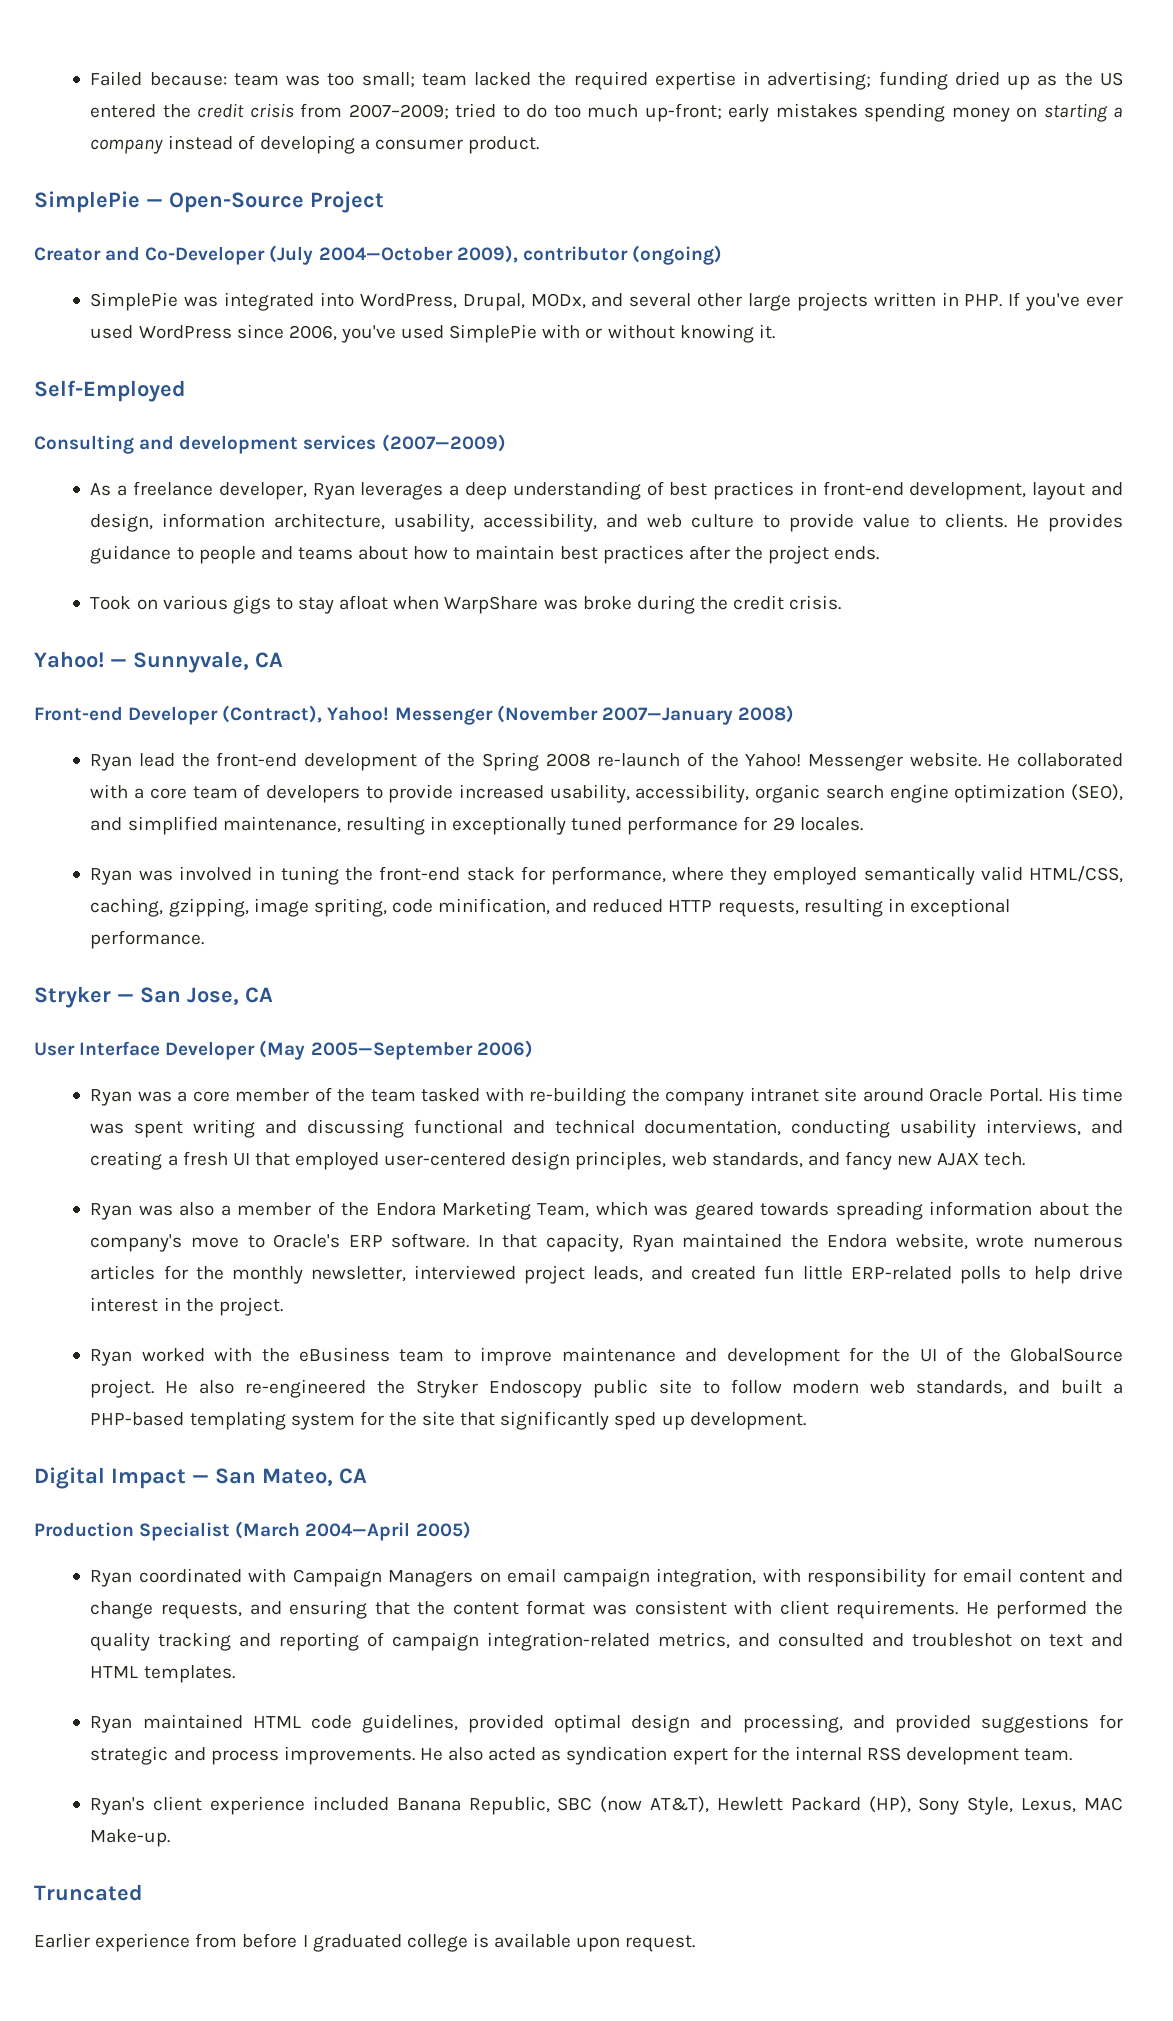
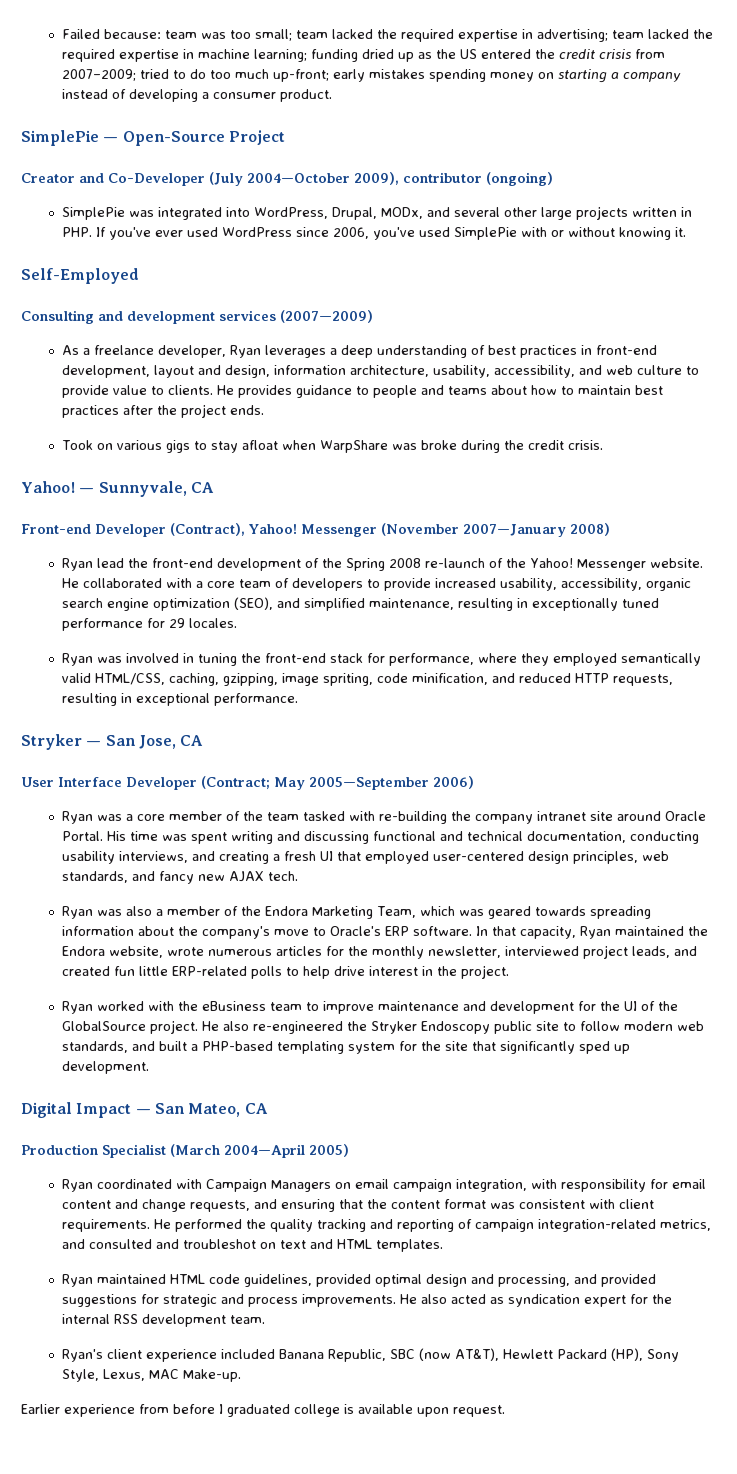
(872, 80) none -> [611,29,713,39] [61,49,307,62] team lacked the required expertise in machine learning;
[259,1040,306,1060] (May -> [201,776,305,790] (Contract; May
[34,1884,143,1901] // Truncated -> (241, 1375) none

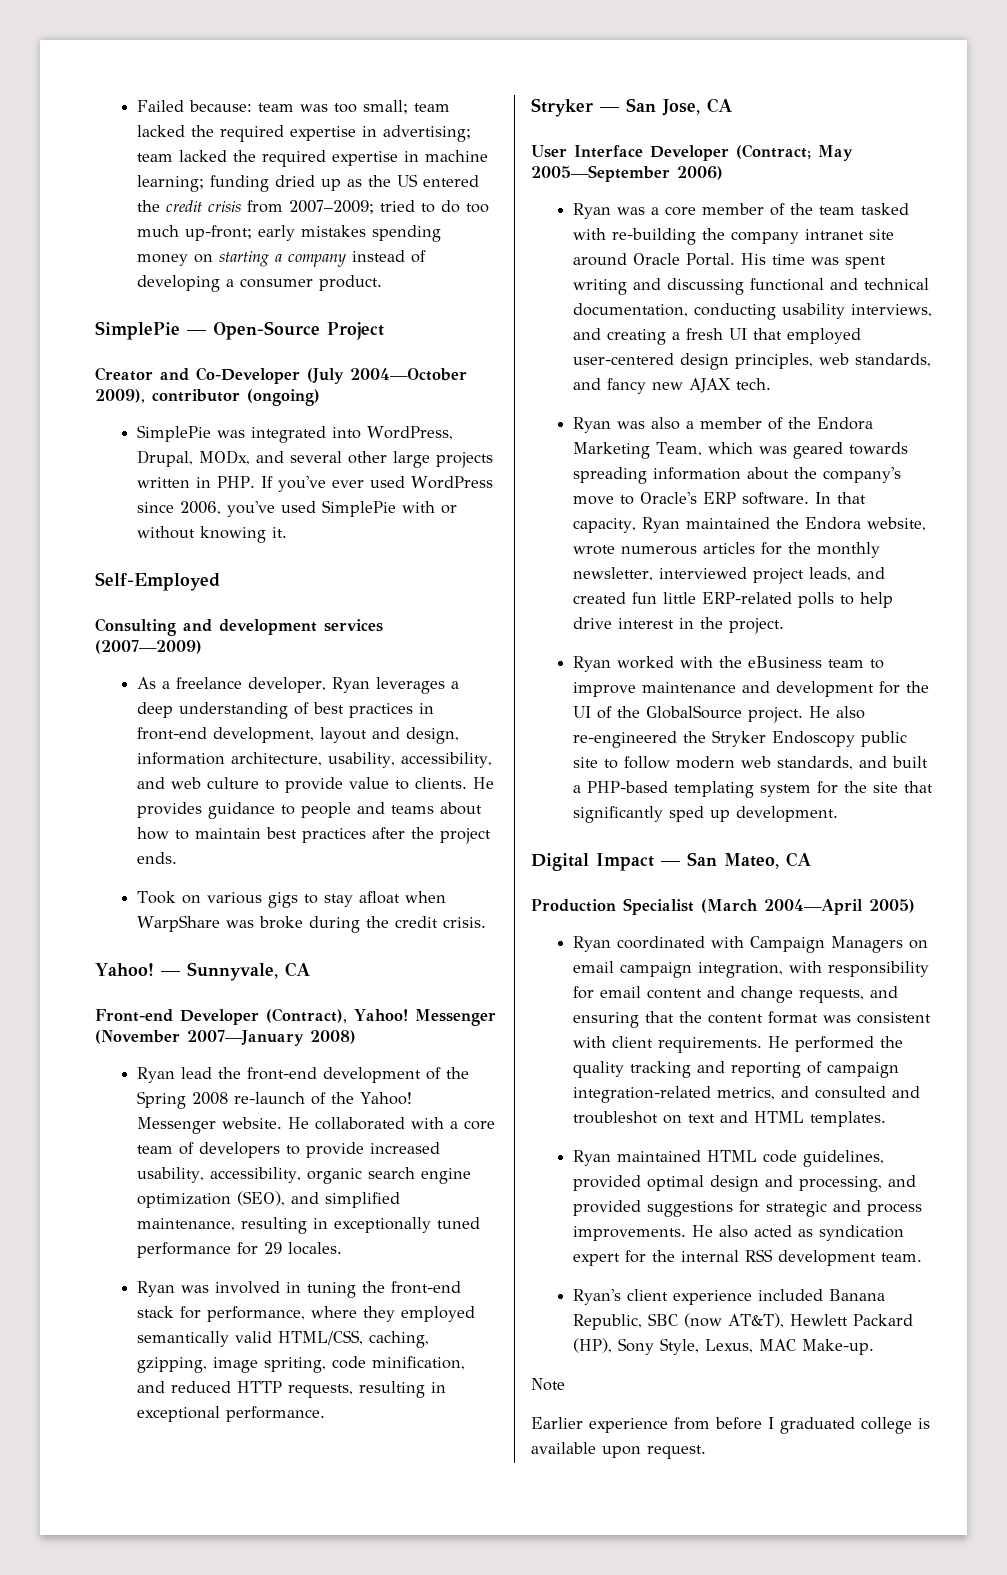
(241, 1375) none -> [531,1378,565,1391] // Note

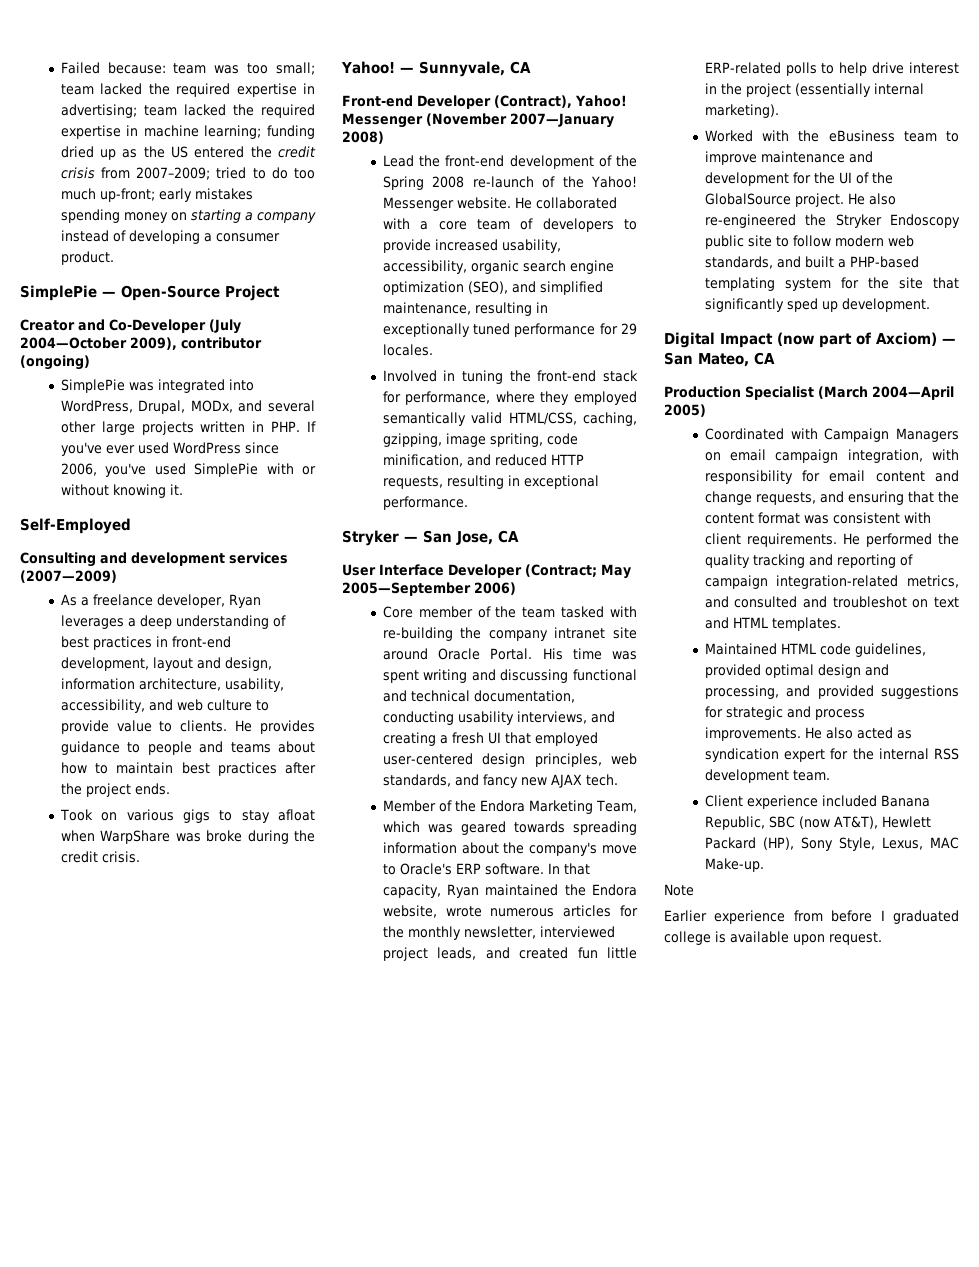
[136,1067,212,1083] Ryan lead -> [382,155,414,167] Lead
[136,1281,280,1297] Ryan was involved -> [382,370,437,382] Involved
[572,203,696,219] Ryan was a core -> [382,606,413,618] Core
[572,417,762,433] Ryan was also a member -> [382,800,436,812] Member
[728,618,784,634] [572,656,674,672] project. // Ryan worked -> [745,83,924,97] [704,104,779,118] [704,130,753,142] project (essentially internal marketing). // Worked
(654, 862) none -> [777,332,937,348] (now part of Axciom)
[572,936,705,952] Ryan coordinated -> [704,428,784,440] Coordinated
[572,1150,701,1166] Ryan maintained -> [704,643,777,655] Maintained
[572,1289,668,1305] Ryan's client -> [704,795,743,807] Client

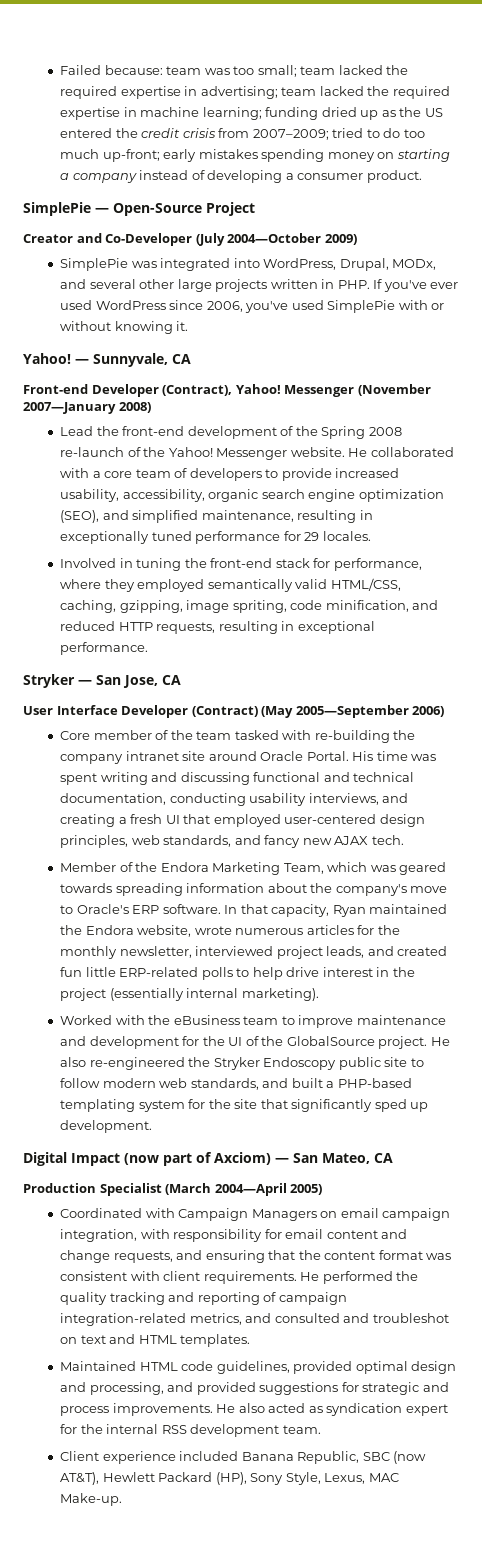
[130,337,262,350] [20,355,90,370] 2009), contributor (ongoing) -> [324,234,357,245] 2009)
[20,518,131,534] [20,552,288,567] [20,570,117,583] [60,594,261,608] [60,615,286,629] [60,636,231,650] [60,657,272,671] [60,678,284,692] [60,699,269,713] [60,720,315,734] [60,741,315,755] [60,762,316,776] [60,783,170,797] [59,809,315,823] [60,830,315,844] [60,851,140,863] // Self-Employed // Consulting and development services (2007—2009) // As a freelance developer, Ryan leverages a deep understanding of best practices in front-end development, layout and design, information architecture, usability, accessibility, and web culture to provide value to clients. He provides guidance to people and teams about how to maintain best practices after the project ends. // Took on various gigs to stay afloat when WarpShare was broke during the credit crisis. -> (189, 326) none
[525,564,631,579] (Contract; May -> [191,706,294,718] (Contract) (May
[664,884,694,896] [664,910,959,924] [664,931,882,945] // Note // Earlier experience from before I graduated college is available upon request. -> (123, 1499) none

